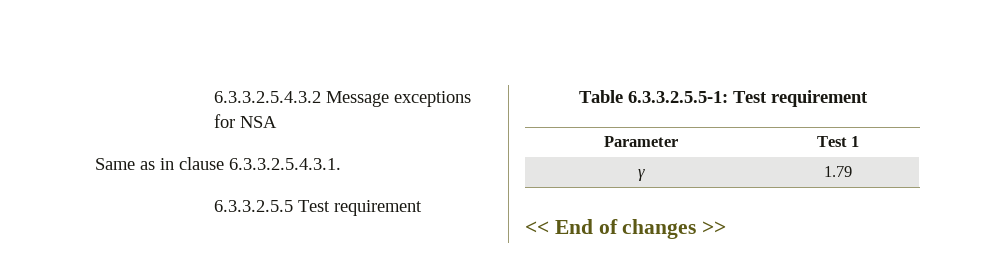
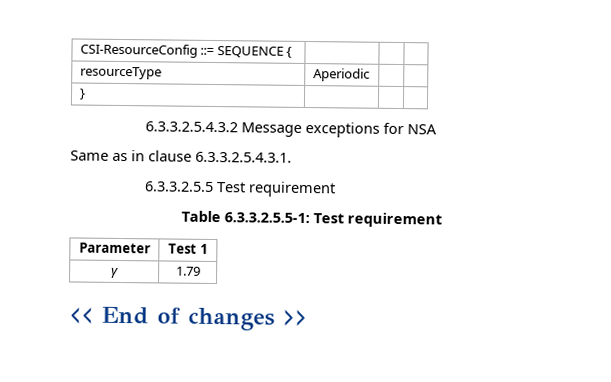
(213, 97) none -> [79,43,293,58] [79,66,162,80] [312,68,370,82] [78,88,86,100] CSI-ResourceConfig ::= SEQUENCE { | | | // resourceType | Aperiodic | | // } | | | //

